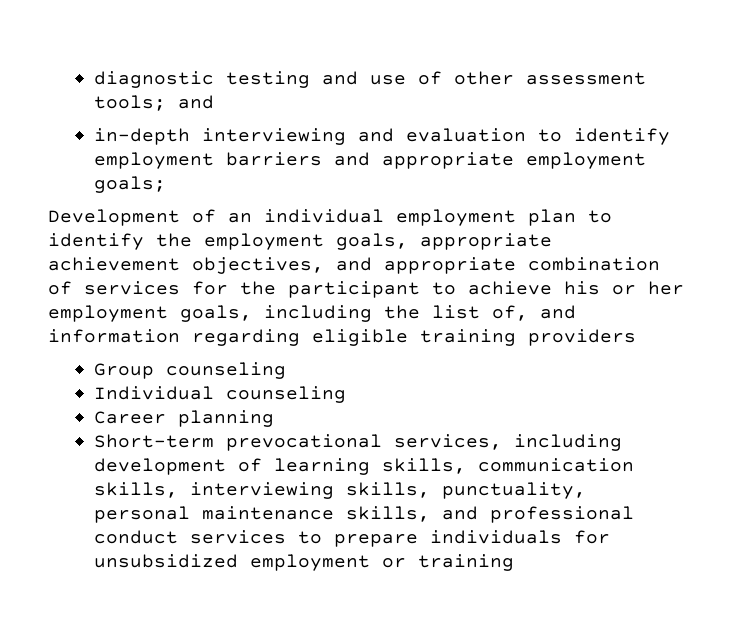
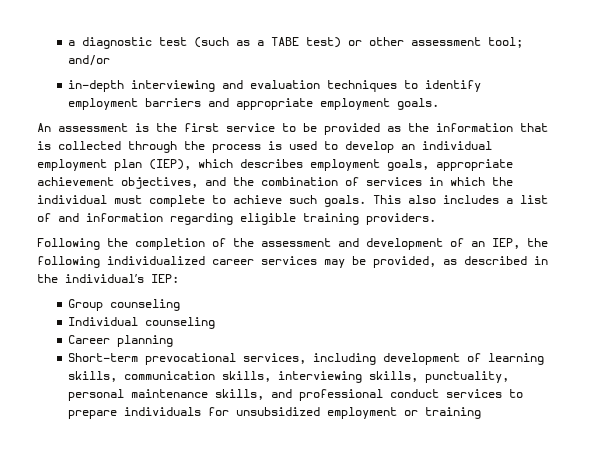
[93,71,646,88] [93,95,214,111] diagnostic testing and use of other assessment tools; and -> [67,37,523,49] [67,55,110,66] a diagnostic test (such as a TABE test) or other assessment tool; and/or
(526, 135) none -> [326,80,397,92] techniques
[93,176,166,193] [48,209,216,226] goals; // Development of -> [396,98,439,110] [37,123,548,135] [37,141,394,153] goals. // An assessment is the first service to be provided as the information that is collected through the process is used to develop
[588,210,612,223] [48,233,192,250] to identify the -> [149,159,303,170] (IEP), which describes
[384,257,516,274] appropriate -> [233,177,254,186] the
[192,281,684,298] [48,305,528,322] for the participant to achieve his or her employment goals, including the list of, -> [429,177,513,186] [37,195,548,207] [37,213,51,222] in which the individual must complete to achieve such goals. This also includes a list of
[528,329,636,346] providers -> [366,213,436,225] [37,238,548,250] [37,256,548,268] [37,274,179,283] providers. // Following the completion of the assessment and development of an IEP, the following individualized career services may be provided, as described in the individual’s IEP:

